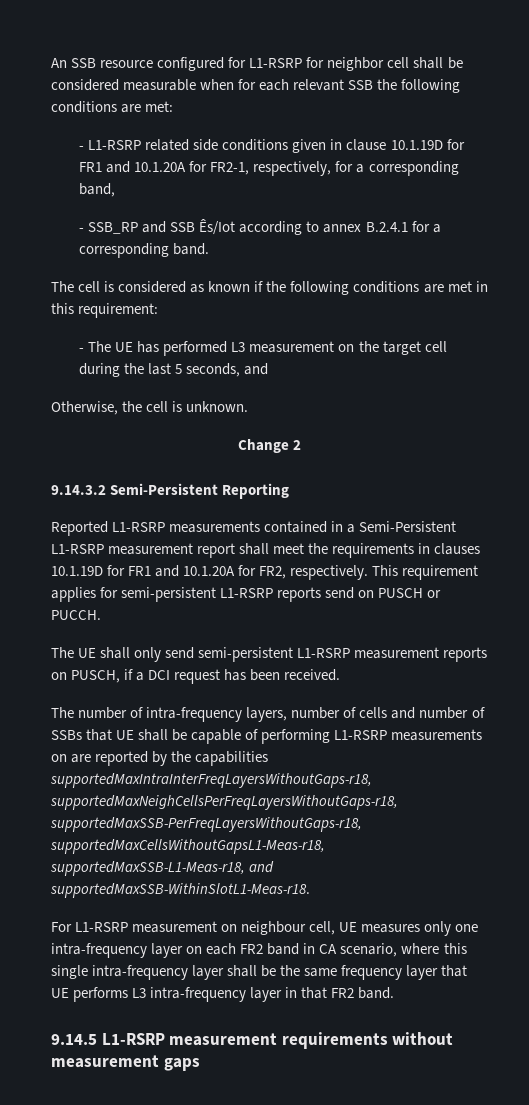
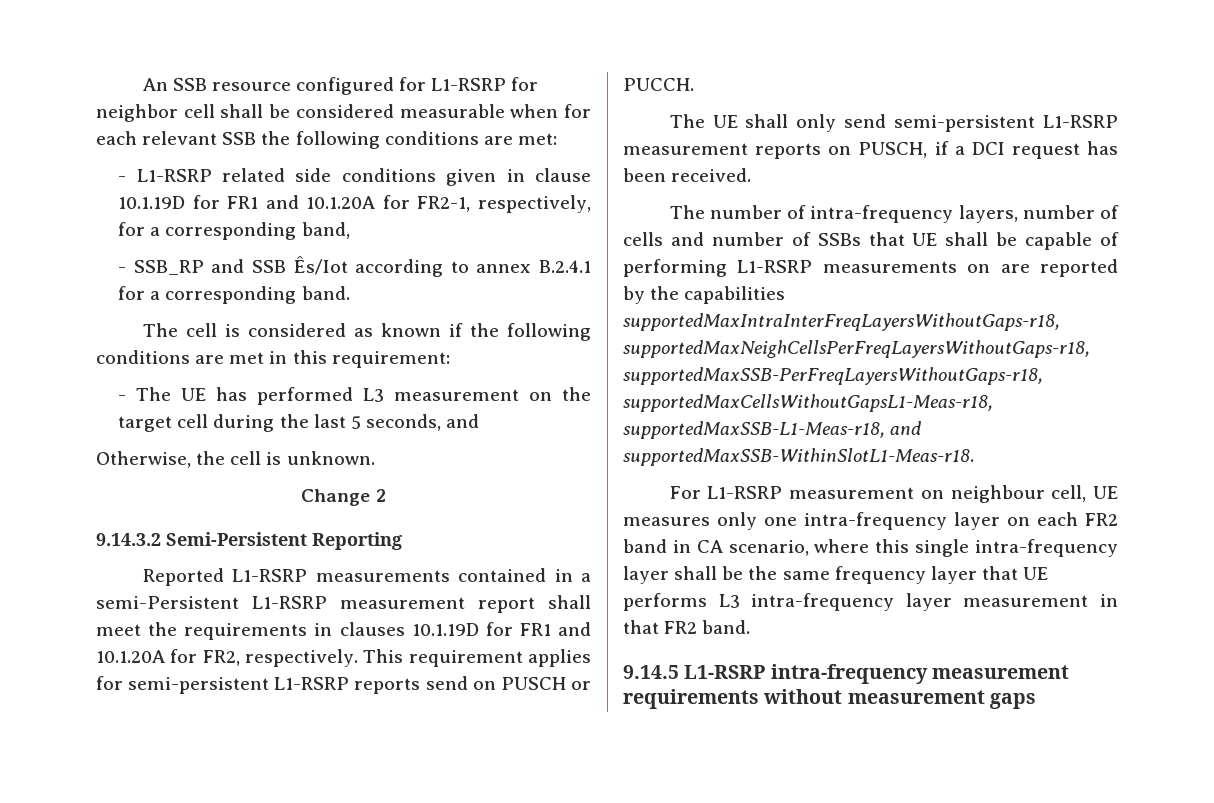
[359,521,457,532] Semi-Persistent -> [96,596,239,609] semi-Persistent
(283, 994) none -> [963,595,1089,607] measurement
(165, 1039) none -> [770,664,928,684] intra-frequency

